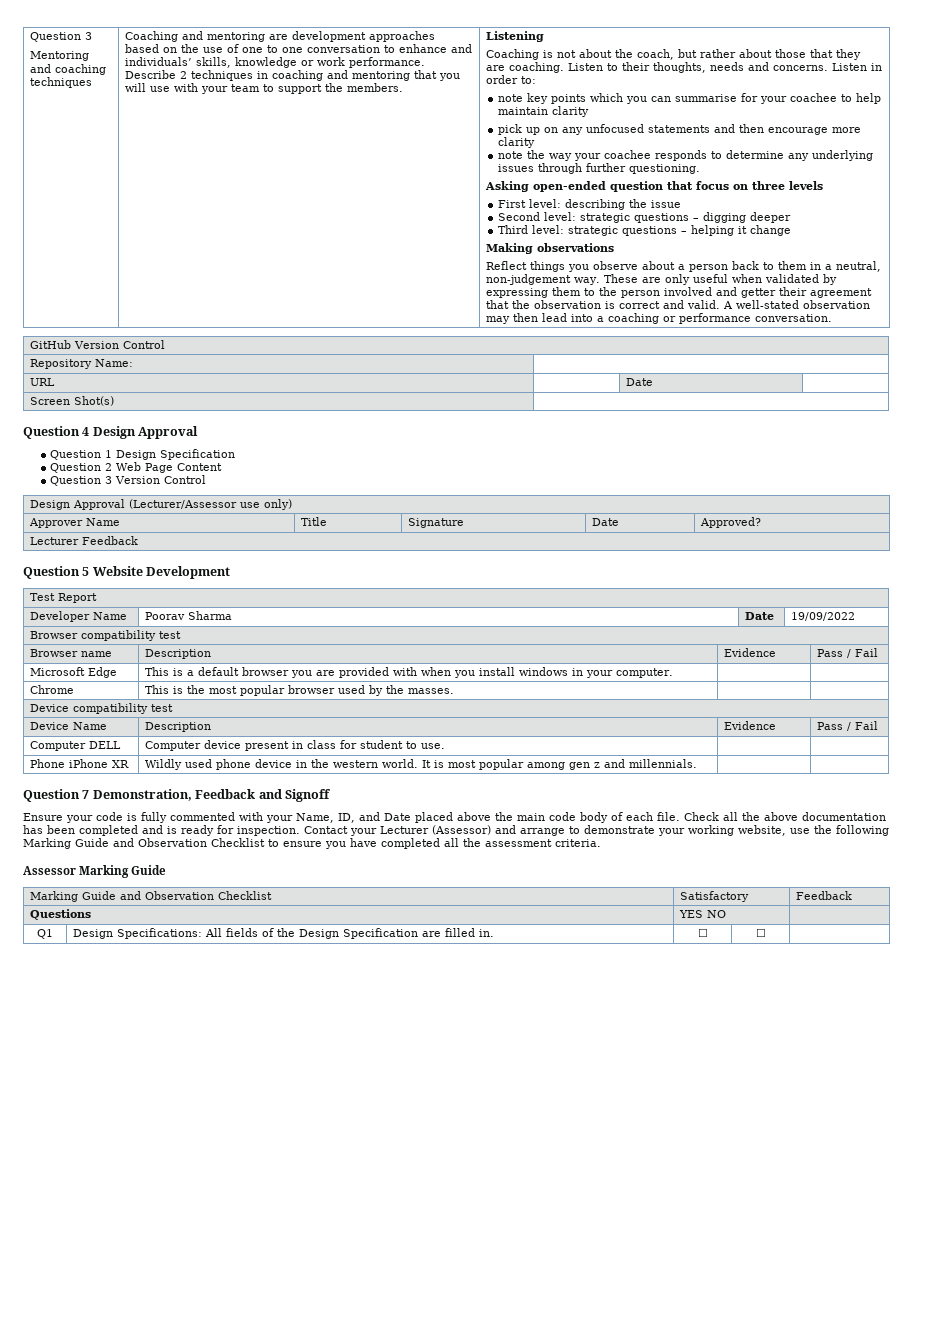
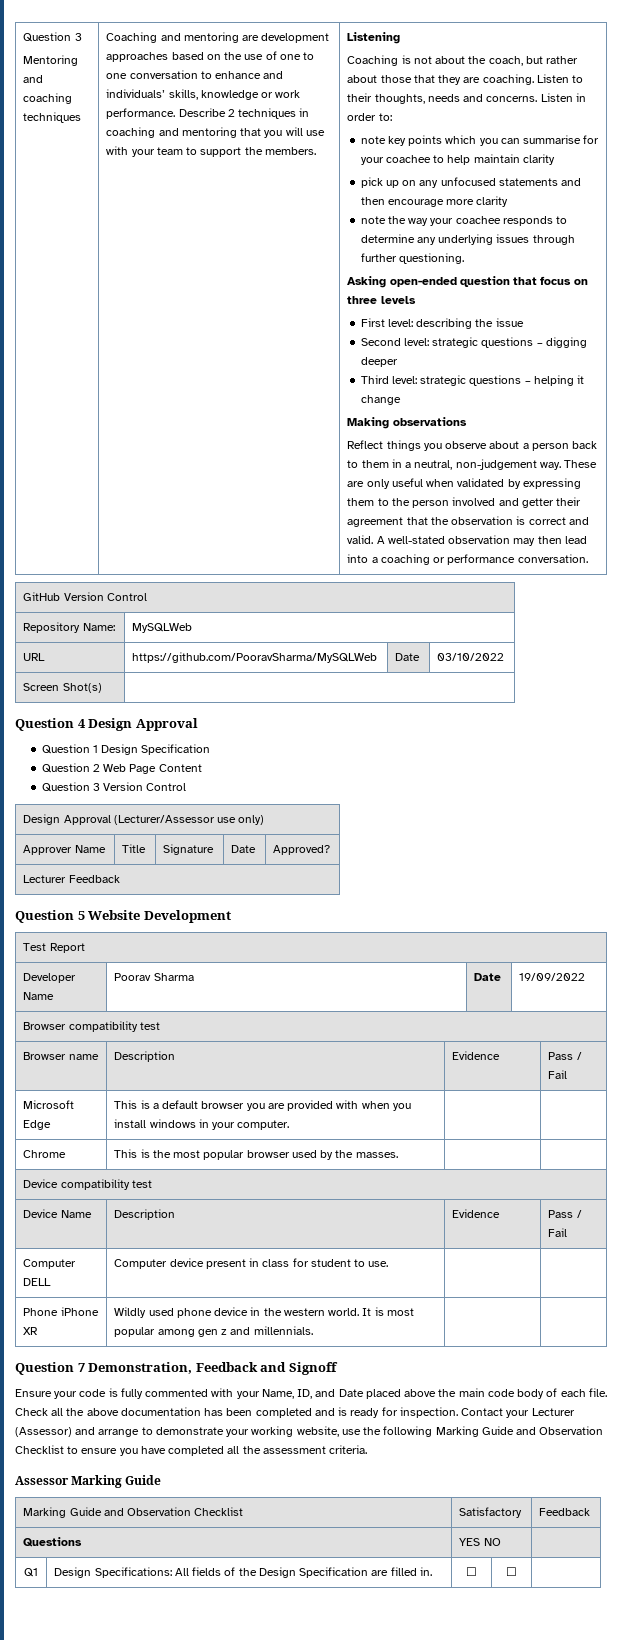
(134, 363) none -> [132,623,193,633] MySQLWeb
[626,378,654,386] | Date | -> [132,652,378,663] [395,653,421,661] [437,653,505,661] https://github.com/PooravSharma/MySQLWeb | Date | 03/10/2022

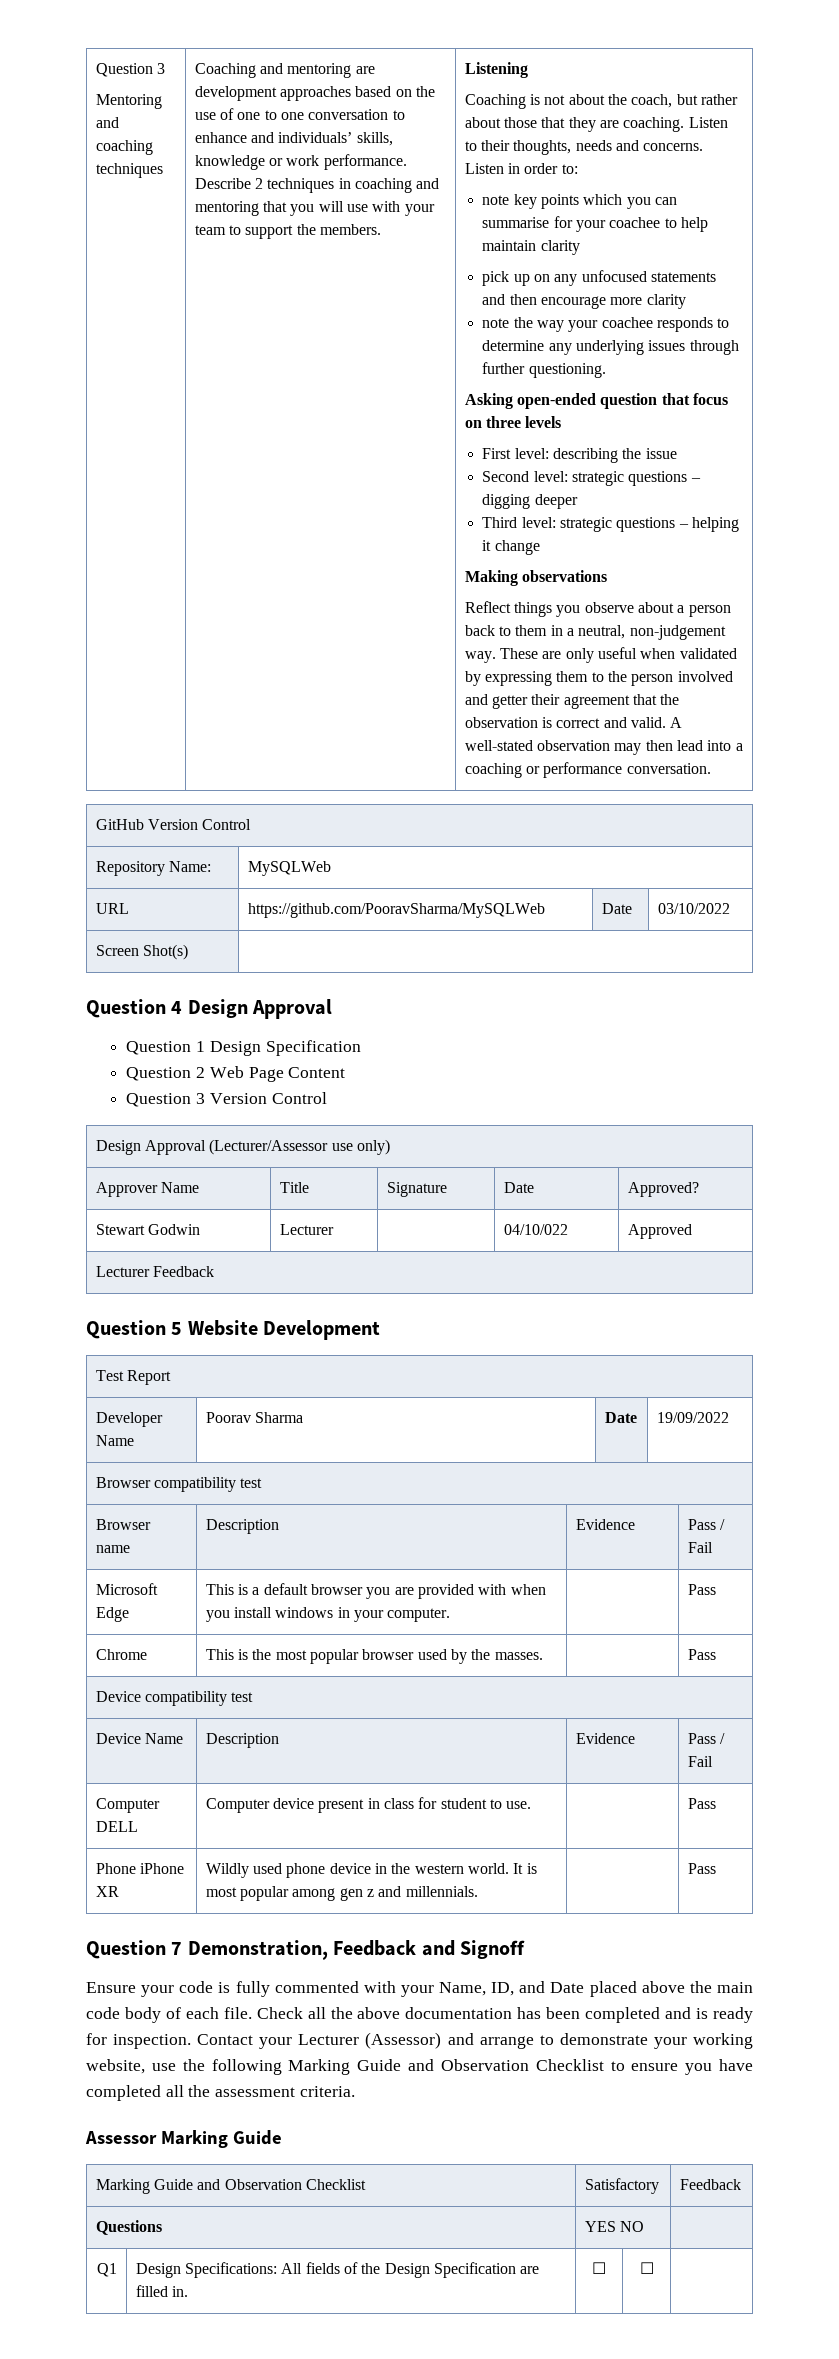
(331, 850) none -> [95,1224,201,1235] [279,1224,334,1235] [503,1224,568,1235] [627,1224,692,1239] // Stewart Godwin | Lecturer | | 04/10/022 | Approved
(290, 1125) none -> [687,1584,716,1595] Pass
(398, 1155) none -> [687,1649,716,1660] Pass
(389, 1264) none -> [687,1798,716,1809] Pass
(313, 1330) none -> [687,1863,716,1874] Pass

